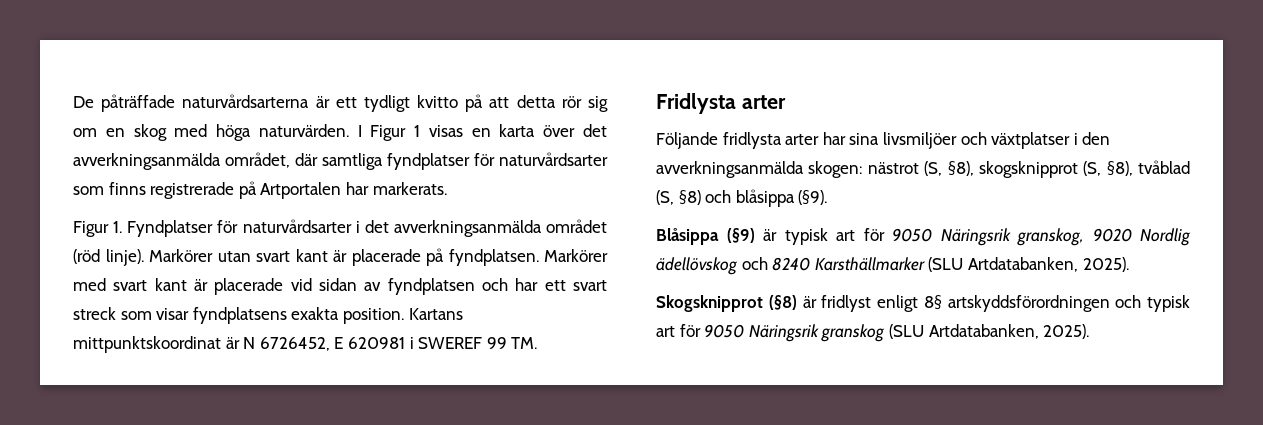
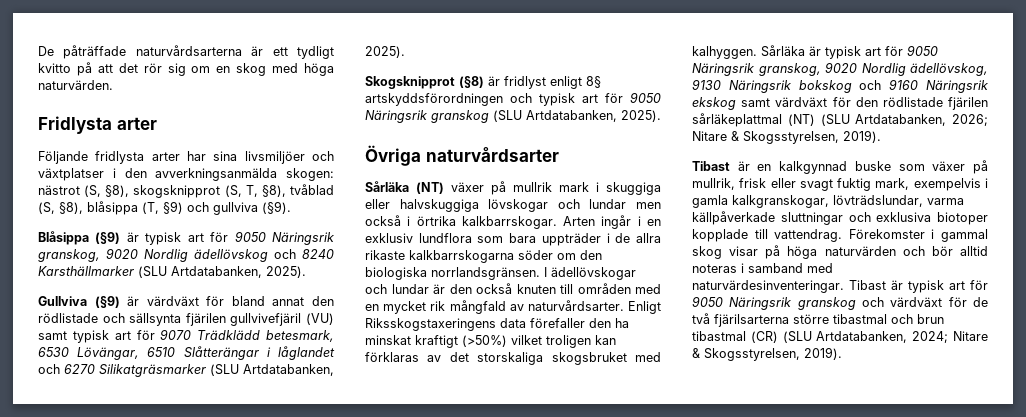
[516,95,556,108] detta -> [118,63,138,73] det
[357,124,607,141] [73,152,608,170] [73,181,447,199] [73,219,607,237] [73,248,608,266] [73,278,607,295] [73,307,463,324] [73,336,538,353] I Figur 1 visas en karta över det avverkningsanmälda området, där samtliga fyndplatser för naturvårdsarter som finns registrerade på Artportalen har markerats. // Figur 1. Fyndplatser för naturvårdsarter i det avverkningsanmälda området (röd linje). Markörer utan svart kant är placerade på fyndplatsen. Markörer med svart kant är placerade vid sidan av fyndplatsen och har ett svart streck som visar fyndplatsens exakta position. Kartans mittpunktskoordinat är N 6726452, E 620981 i SWEREF 99 TM. -> (113, 85) none
(1102, 168) none -> [245,185,258,197] T,
[678,189,795,207] §8) och blåsippa -> [59,201,258,215] §8), blåsippa (T, §9) och gullviva
(1129, 264) none -> [38,296,334,308] [38,313,334,326] [38,329,334,343] [38,346,335,360] [38,364,334,377] [365,46,405,58] // Gullviva (§9) är värdväxt för bland annat den rödlistade och sällsynta fjärilen gullvivefjäril (VU) samt typisk art för 9070 Trädklädd betesmark, 6530 Lövängar, 6510 Slåtterängar i låglandet och 6270 Silikatgräsmarker (SLU Artdatabanken, 2025).
(1090, 331) none -> [365,145,559,166] [365,181,661,195] [365,199,661,212] [365,215,661,229] [365,233,661,246] [365,250,602,263] [365,267,636,280] [365,283,661,294] [365,300,661,314] [365,318,629,331] [365,335,616,348] [365,352,661,365] [692,45,938,59] [692,62,988,76] [692,79,989,93] [692,97,988,110] [692,113,988,127] [692,130,881,144] [692,160,988,174] [692,178,988,191] [692,195,964,208] [692,211,988,225] [692,229,988,242] [692,245,988,259] [692,263,833,273] [692,280,988,293] [692,296,988,310] [692,313,944,327] [692,331,988,343] [692,347,842,361] // Övriga naturvårdsarter // Sårläka (NT) växer på mullrik mark i skuggiga eller halvskuggiga lövskogar och lundar men också i örtrika kalkbarrskogar. Arten ingår i en exklusiv lundflora som bara uppträder i de allra rikaste kalkbarrskogarna söder om den biologiska norrlandsgränsen. I ädellövskogar och lundar är den också knuten till områden med en mycket rik mångfald av naturvårdsarter. Enligt Riksskogstaxeringens data förefaller den ha minskat kraftigt (>50%) vilket troligen kan förklaras av det storskaliga skogsbruket med kalhyggen. Sårläka är typisk art för 9050 Näringsrik granskog, 9020 Nordlig ädellövskog, 9130 Näringsrik bokskog och 9160 Näringsrik ekskog samt värdväxt för den rödlistade fjärilen sårläkeplattmal (NT) (SLU Artdatabanken, 2026; Nitare & Skogsstyrelsen, 2019). // Tibast är en kalkgynnad buske som växer på mullrik, frisk eller svagt fuktig mark, exempelvis i gamla kalkgranskogar, lövträdslundar, varma källpåverkade sluttningar och exklusiva biotoper kopplade till vattendrag. Förekomster i gammal skog visar på höga naturvärden och bör alltid noteras i samband med naturvärdesinventeringar. Tibast är typisk art för 9050 Näringsrik granskog och värdväxt för de två fjärilsarterna större tibastmal och brun tibastmal (CR) (SLU Artdatabanken, 2024; Nitare & Skogsstyrelsen, 2019).

